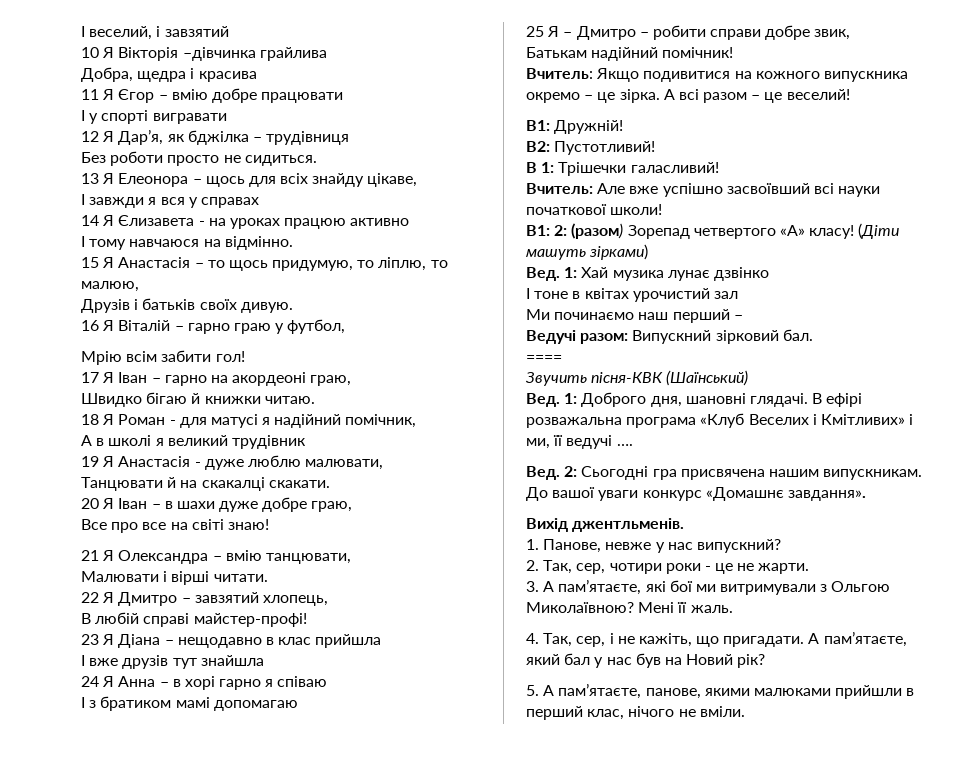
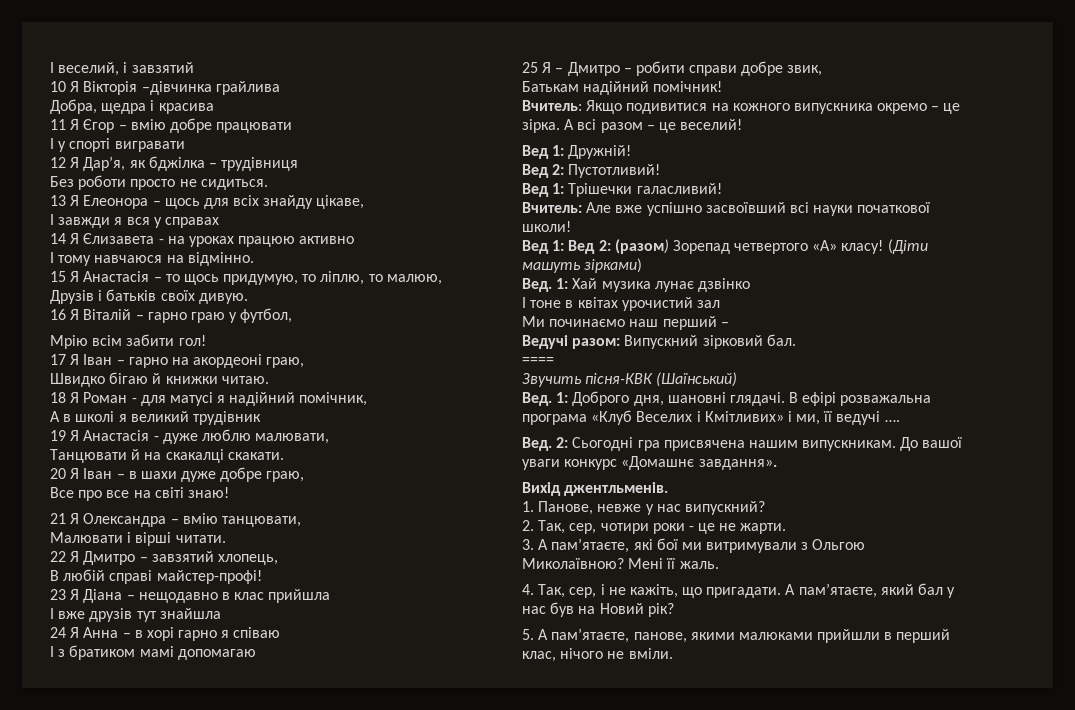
[526,120,550,131] В1: -> [522,145,565,159] Вед 1:
[526,141,550,152] В2: -> [522,164,565,178] Вед 2:
[526,162,537,173] В -> [522,183,549,197] Вед
[526,225,550,236] В1: -> [522,240,596,254] Вед 1: Вед

